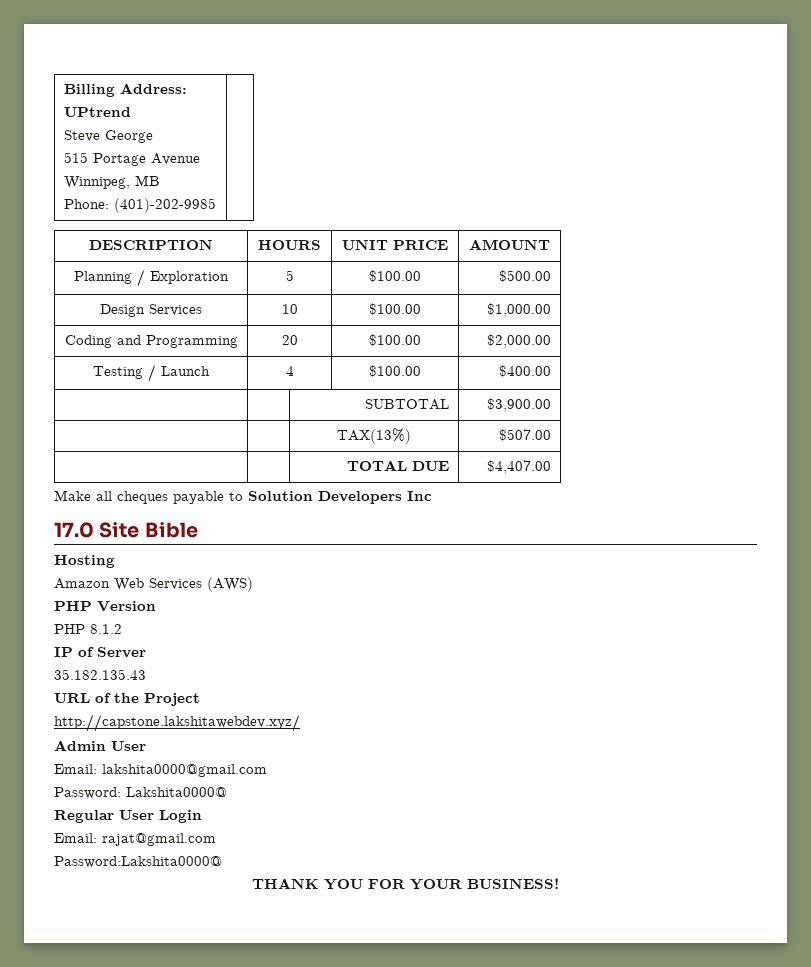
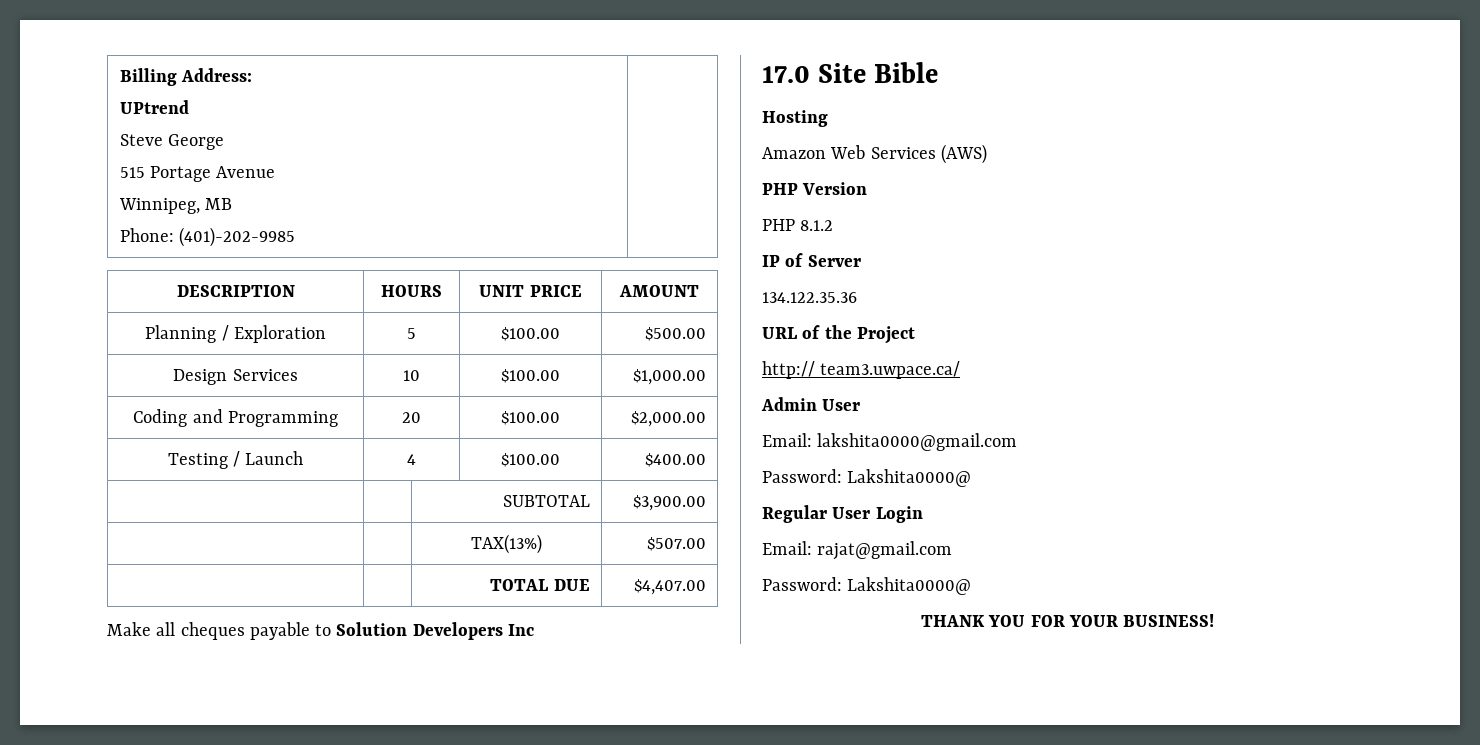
[54,669,146,680] 35.182.135.43 -> [762,292,857,303] 134.122.35.36
[54,714,300,732] http://capstone.lakshitawebdev.xyz/ -> [762,361,961,379] http:// team3.uwpace.ca/
[54,856,222,868] Password:Lakshita0000@ -> [762,577,972,595] Password: Lakshita0000@

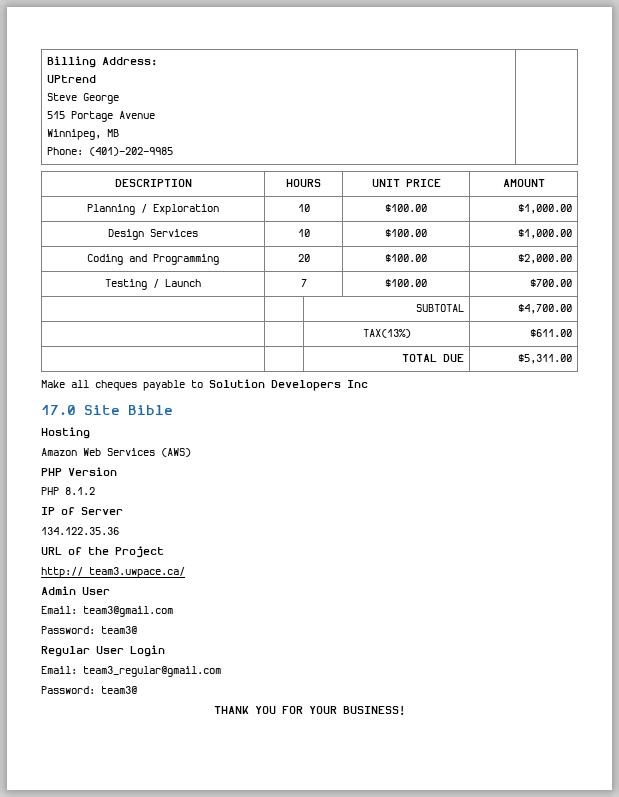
[407,328,416,339] [501,327,560,341] [644,327,706,341] 5 | $100.00 | $500.00 -> [297,204,310,212] [385,204,427,212] [517,204,572,214] 10 | $100.00 | $1,000.00
[407,454,416,465] [501,453,560,467] [644,453,706,467] 4 | $100.00 | $400.00 -> [300,279,307,287] [385,279,427,287] [529,279,572,287] 7 | $100.00 | $700.00
[632,495,706,511] $3,900.00 -> [517,304,572,314] $4,700.00
[646,537,706,551] $507.00 -> [529,329,572,337] $611.00
[633,579,706,595] $4,407.00 -> [517,354,572,364] $5,311.00
[817,433,1018,451] [762,469,972,487] lakshita0000@gmail.com // Password: Lakshita0000@ -> [83,606,173,617] [41,626,137,634] team3@gmail.com // Password: team3@
[817,541,953,560] [762,577,972,595] rajat@gmail.com // Password: Lakshita0000@ -> [83,666,221,677] [41,686,137,694] team3_regular@gmail.com // Password: team3@

